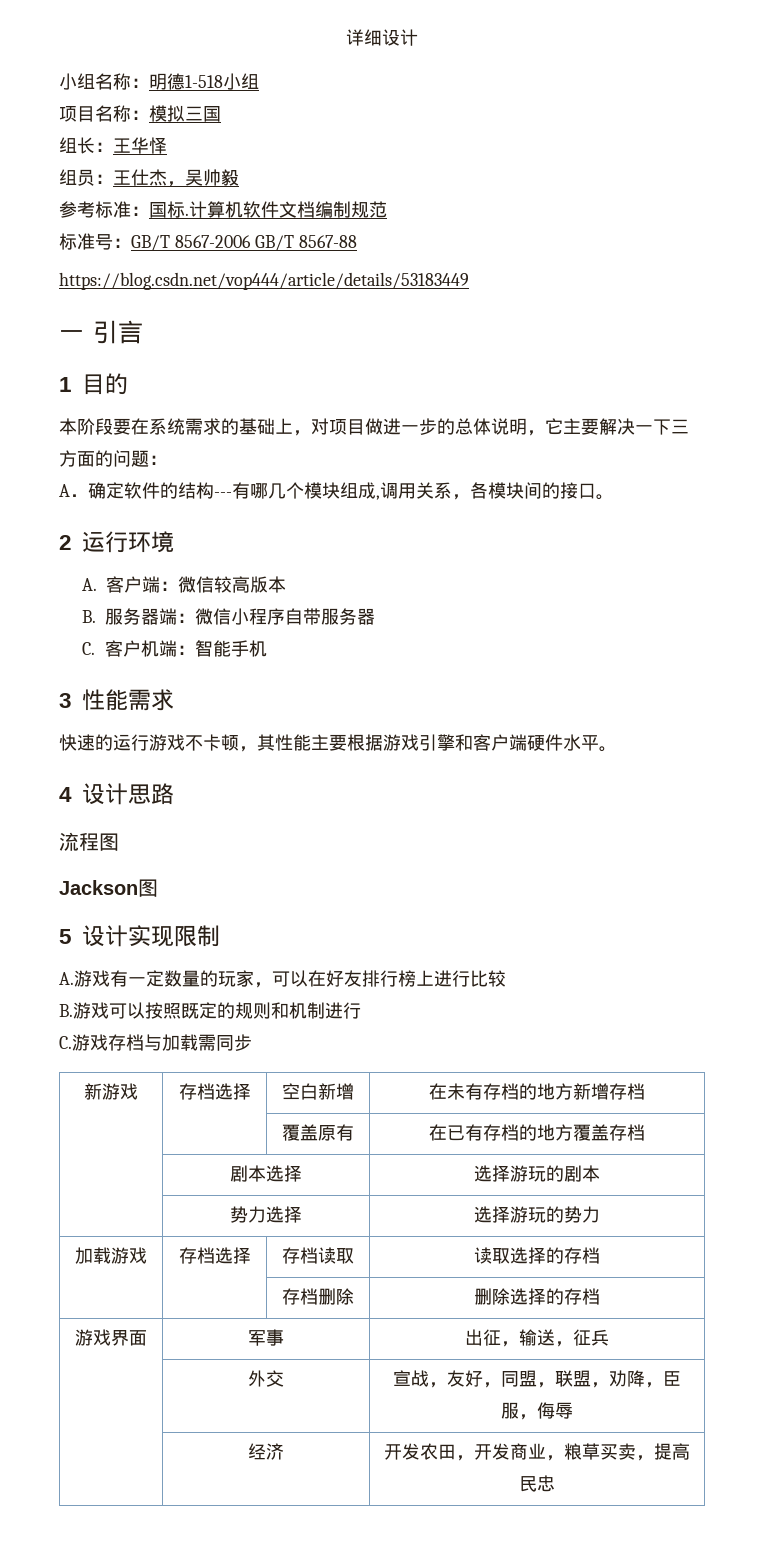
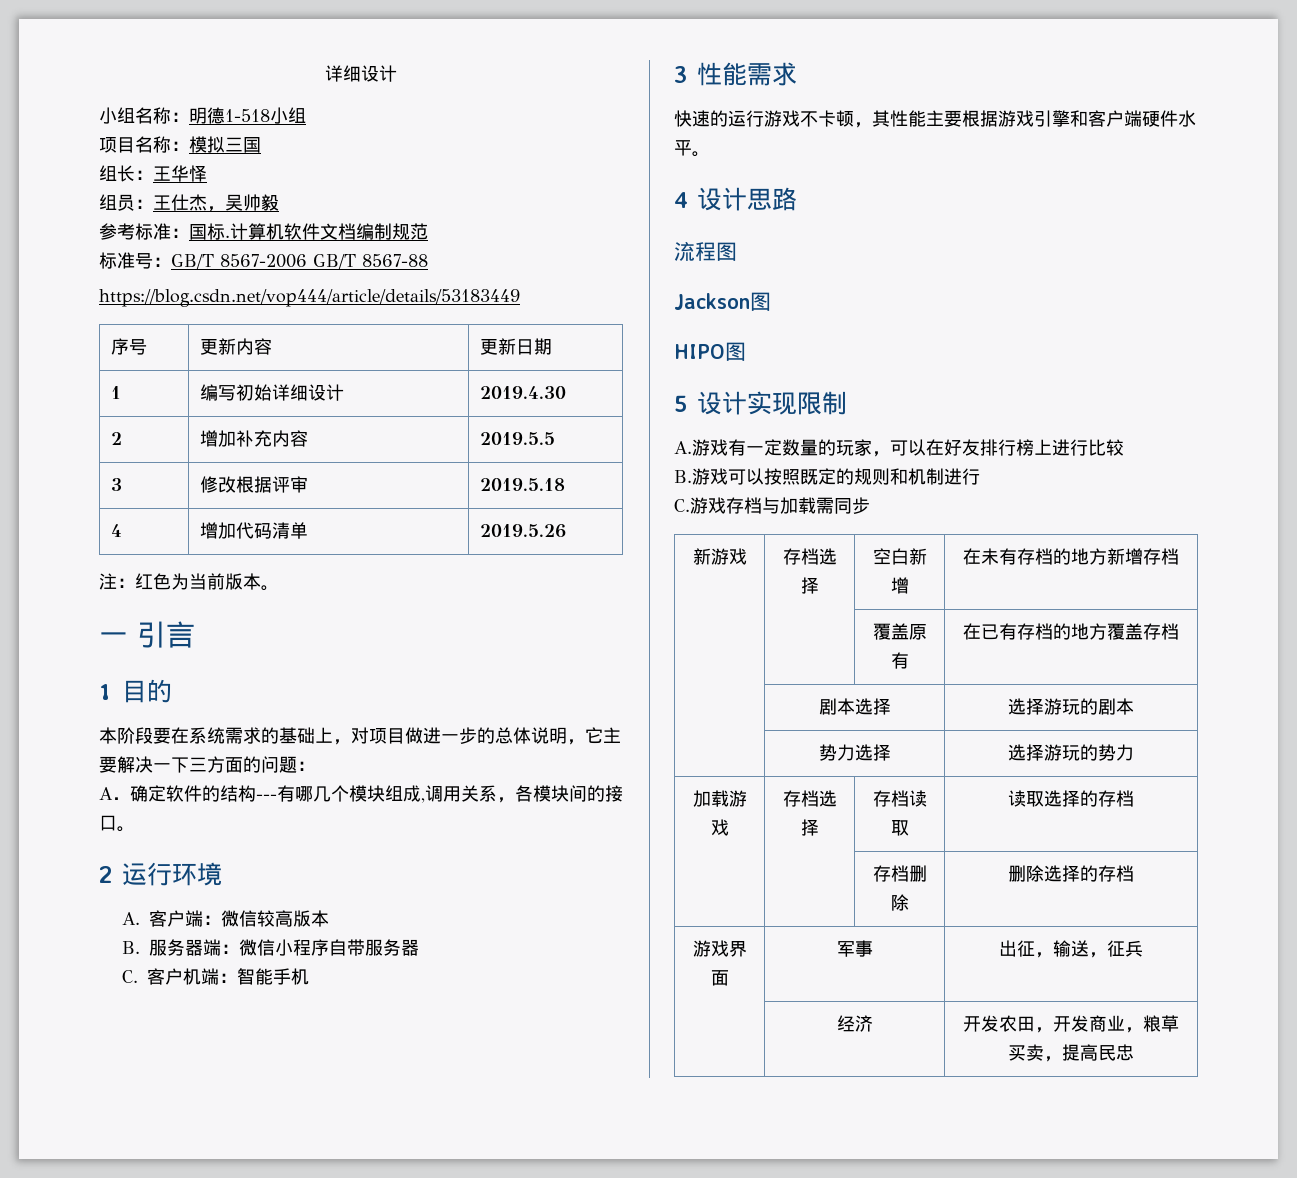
(469, 281) none -> [111,338,148,355] [200,338,273,355] [480,338,553,355] [111,386,122,399] [200,384,345,401] [480,386,567,399] [111,432,123,445] [200,430,309,447] [480,432,556,445] [111,478,123,491] [200,476,309,493] [480,478,566,491] [111,524,123,537] [200,522,309,539] [480,524,567,538] [99,573,279,591] // 序号 | 更新内容 | 更新日期 // 1 | 编写初始详细设计 | 2019.4.30 // 2 | 增加补充内容 | 2019.5.5 // 3 | 修改根据评审 | 2019.5.18 // 4 | 增加代码清单 | 2019.5.26 // 注：红色为当前版本。
(158, 888) none -> [674,342,746,361] // HIPO图
[247,1370,284,1387] [393,1370,681,1388] [501,1402,573,1420] // | 外交 | 宣战，友好，同盟，联盟，劝降，臣服，侮辱 -> (1143, 948) none

